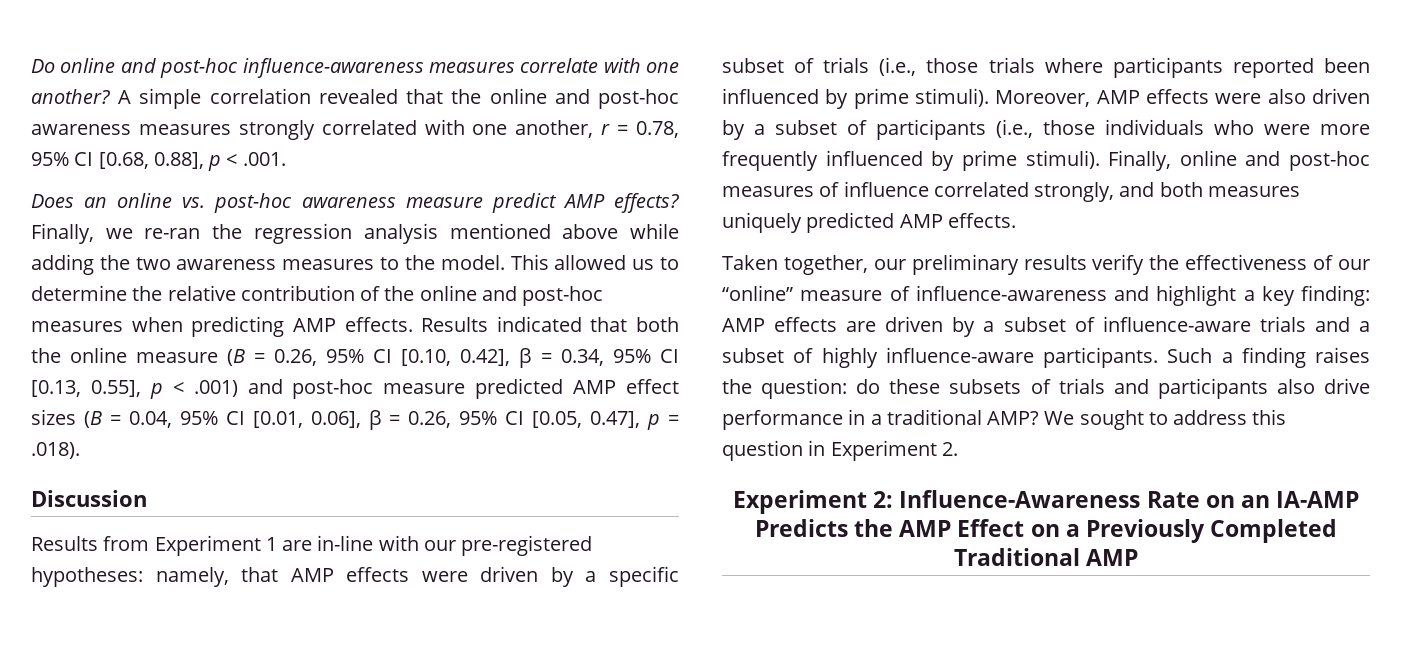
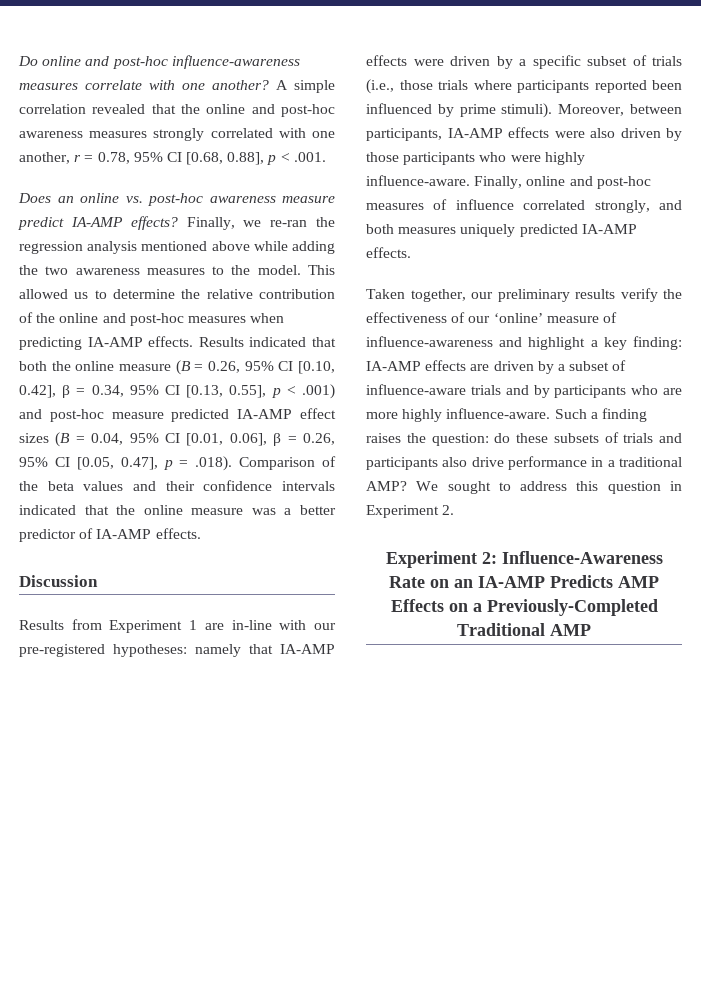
[562,194,605,208] AMP -> [70,217,123,227] IA-AMP
[292,318,336,332] AMP -> [87,337,143,347] IA-AMP
[573,380,617,394] AMP -> [237,409,293,419] IA-AMP
(80, 450) none -> [239,456,336,470] [19,480,335,491] [19,505,336,515] [19,528,201,542] Comparison of the beta values and their confidence intervals indicated that the online measure was a better predictor of IA-AMP effects.
[155,567,334,587] namely, that AMP -> [195,644,335,657] namely that IA-AMP
[1096,90,1140,104] AMP -> [630,104,682,114] [366,128,503,141] between participants, IA-AMP
[754,119,1370,140] [722,150,1100,171] a subset of participants (i.e., those individuals who were more frequently influenced by prime stimuli). -> [366,152,585,165] [366,175,470,186] those participants who were highly influence-aware.
[899,214,943,228] AMP -> [581,224,637,234] IA-AMP
[722,285,793,301] “online” -> [493,313,543,323] ‘online’
[722,318,765,332] AMP -> [366,361,421,371] IA-AMP
[1359,321,1371,332] [722,347,1158,368] a subset of highly influence-aware participants. -> [533,385,682,398] [366,408,551,422] by participants who are more highly influence-aware.
[854,519,1337,543] the AMP Effect on a Previously Completed -> [618,576,659,588] [390,599,658,616] AMP Effects on a Previously-Completed

